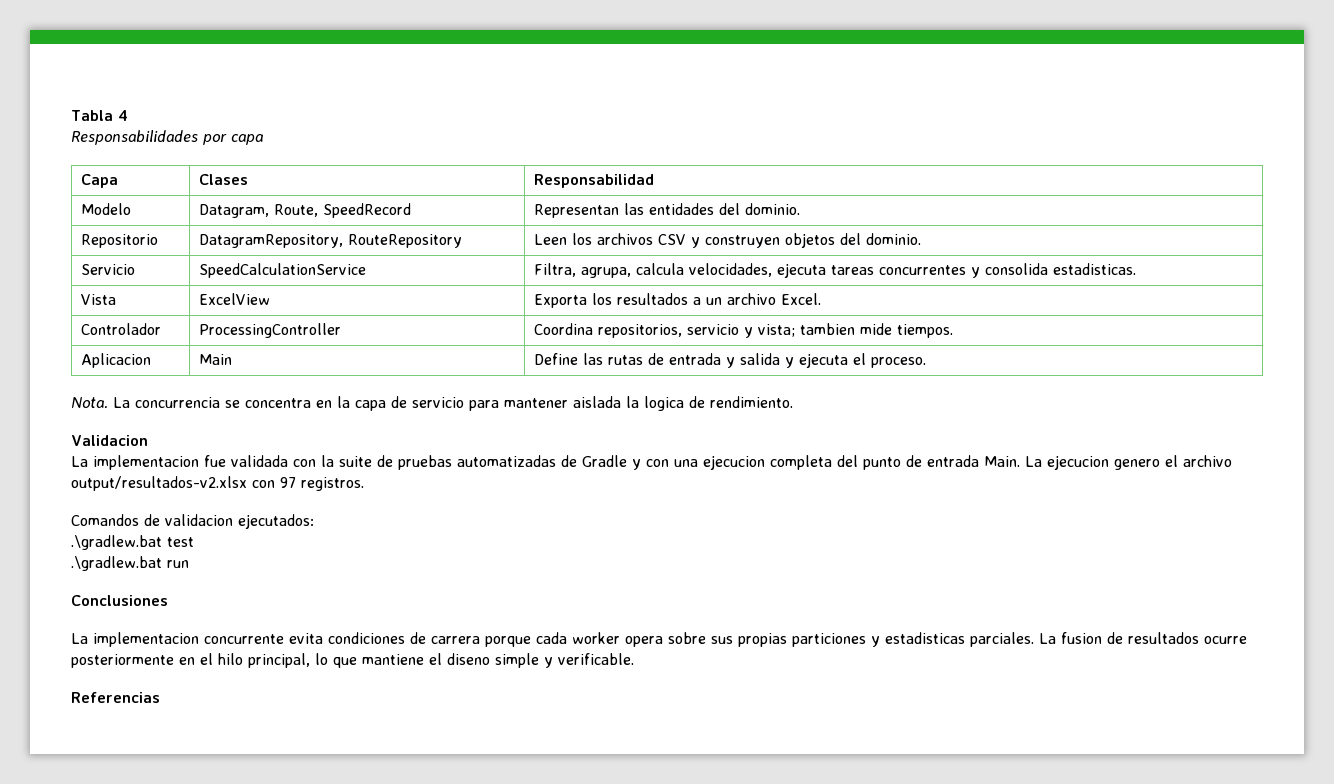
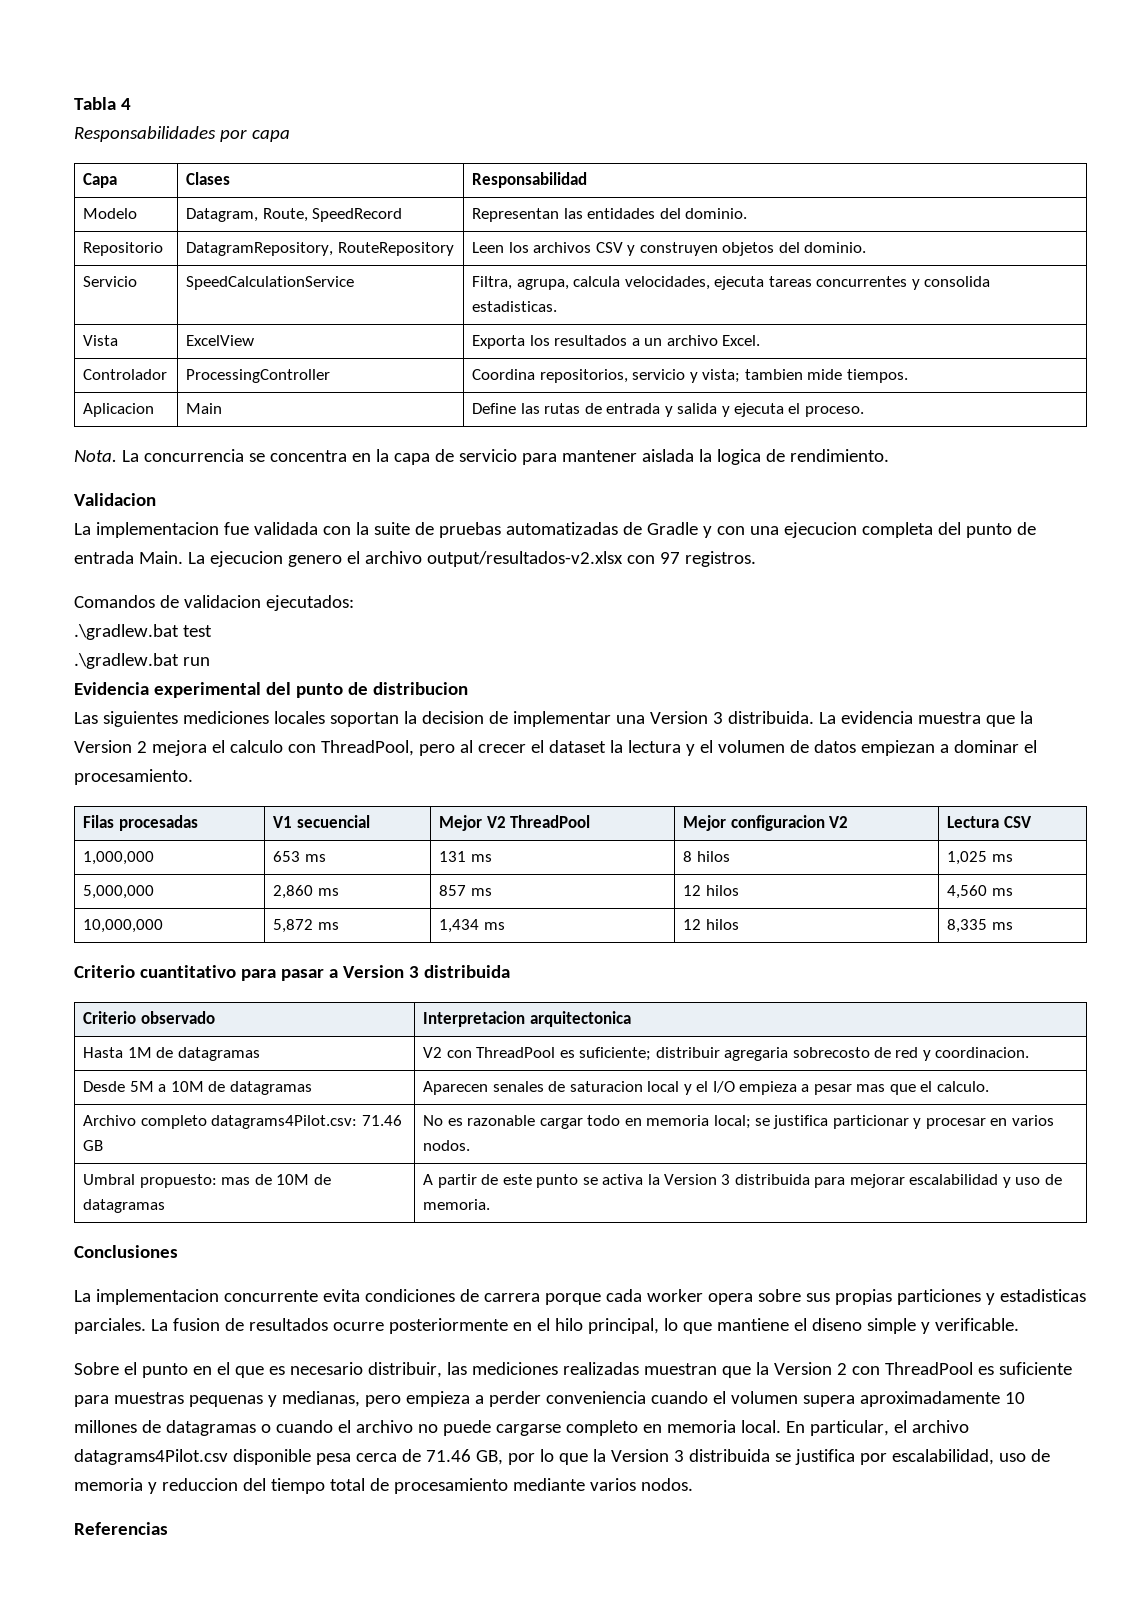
(189, 564) none -> [74,682,468,698] [74,711,1033,727] [74,740,1037,756] [74,769,193,785] [83,815,198,831] [273,815,370,828] [439,815,591,831] [683,815,849,831] [947,816,1032,828] [83,851,155,865] [273,851,326,862] [439,851,492,862] [683,851,730,862] [947,851,1013,865] [83,885,155,899] [273,885,339,899] [439,885,492,896] [683,885,739,896] [947,885,1013,899] [83,919,164,933] [273,919,339,933] [439,919,505,933] [683,919,739,930] [947,919,1013,933] [74,965,510,981] [83,1011,215,1024] [423,1011,631,1027] [83,1047,260,1061] [423,1047,1030,1061] [83,1081,312,1095] [423,1081,989,1095] [83,1115,402,1129] [83,1140,104,1151] [423,1115,1054,1129] [423,1140,471,1151] [83,1174,331,1188] [83,1199,166,1213] [423,1174,1062,1188] [423,1199,491,1210] // Evidencia experimental del punto de distribucion // Las siguientes mediciones locales soportan la decision de implementar una Version 3 distribuida. La evidencia muestra que la Version 2 mejora el calculo con ThreadPool, pero al crecer el dataset la lectura y el volumen de datos empiezan a dominar el procesamiento. // Filas procesadas | V1 secuencial | Mejor V2 ThreadPool | Mejor configuracion V2 | Lectura CSV // 1,000,000 | 653 ms | 131 ms | 8 hilos | 1,025 ms // 5,000,000 | 2,860 ms | 857 ms | 12 hilos | 4,560 ms // 10,000,000 | 5,872 ms | 1,434 ms | 12 hilos | 8,335 ms // Criterio cuantitativo para pasar a Version 3 distribuida // Criterio observado | Interpretacion arquitectonica // Hasta 1M de datagramas | V2 con ThreadPool es suficiente; distribuir agregaria sobrecosto de red y coordinacion. // Desde 5M a 10M de datagramas | Aparecen senales de saturacion local y el I/O empieza a pesar mas que el calculo. // Archivo completo datagrams4Pilot.csv: 71.46 GB | No es razonable cargar todo en memoria local; se justifica particionar y procesar en varios nodos. // Umbral propuesto: mas de 10M de datagramas | A partir de este punto se activa la Version 3 distribuida para mejorar escalabilidad y uso de memoria.
(634, 659) none -> [74,1362,1072,1378] [74,1391,1025,1407] [74,1420,969,1436] [74,1449,1050,1465] [74,1478,693,1494] // Sobre el punto en el que es necesario distribuir, las mediciones realizadas muestran que la Version 2 con ThreadPool es suficiente para muestras pequenas y medianas, pero empieza a perder conveniencia cuando el volumen supera aproximadamente 10 millones de datagramas o cuando el archivo no puede cargarse completo en memoria local. En particular, el archivo datagrams4Pilot.csv disponible pesa cerca de 71.46 GB, por lo que la Version 3 distribuida se justifica por escalabilidad, uso de memoria y reduccion del tiempo total de procesamiento mediante varios nodos.

